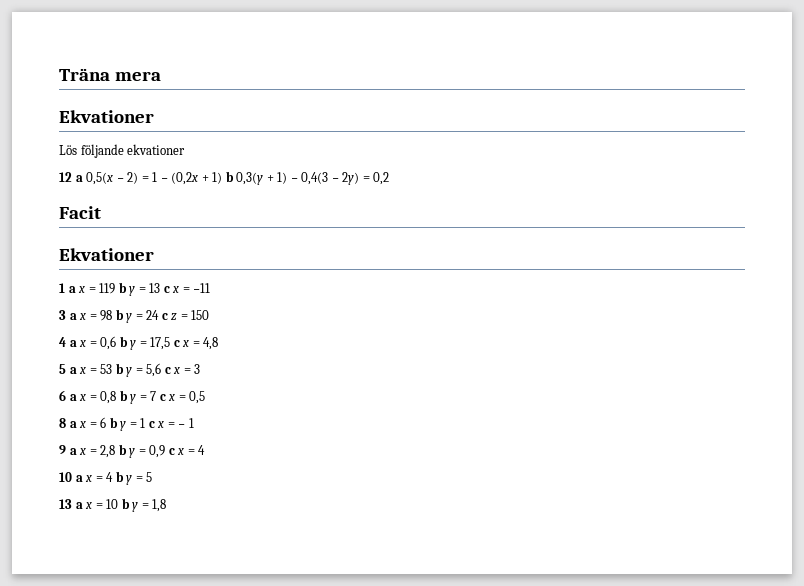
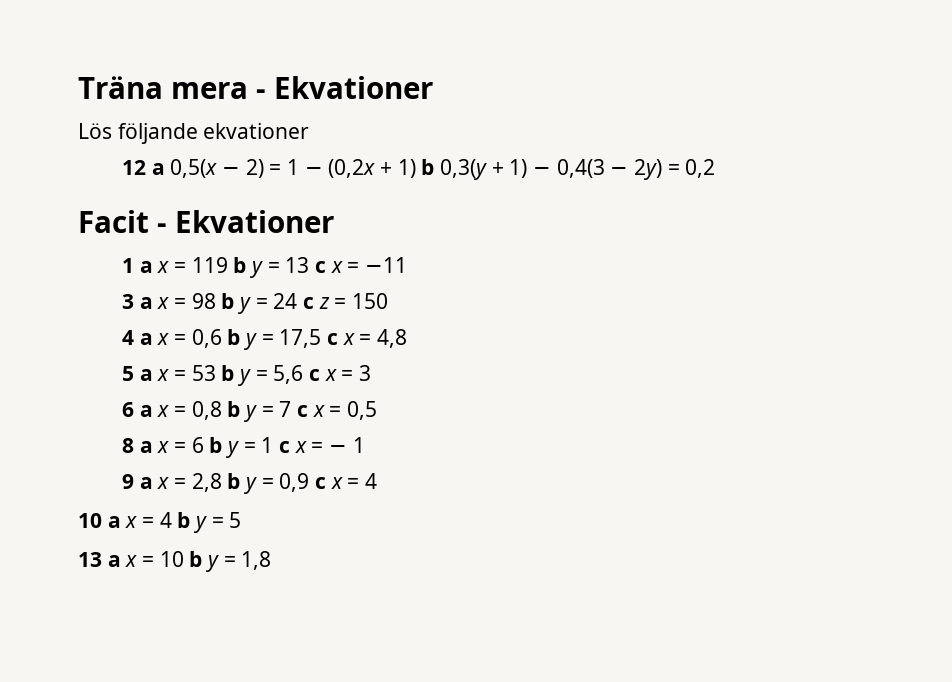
(161, 76) // -> [256,89,266,99] -
(101, 212) // -> [157,223,167,233] -

